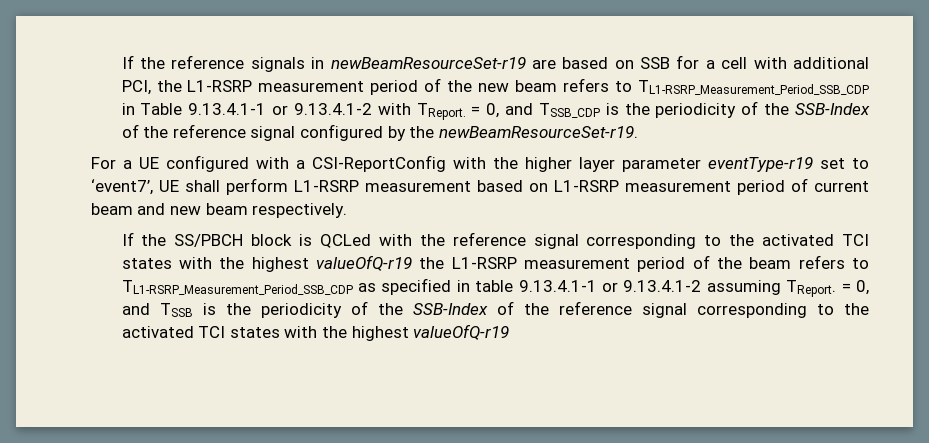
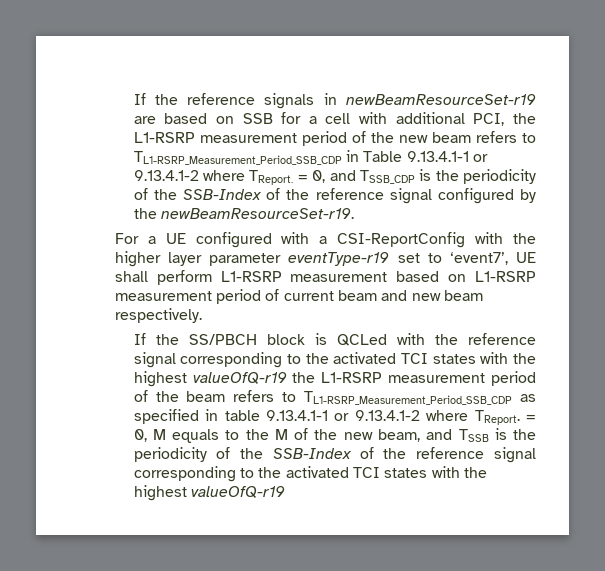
[377,103,411,115] with -> [203,170,246,181] where
[706,280,869,297] assuming TReport. = 0, -> [426,410,536,425] [133,428,420,443] where TReport. = 0, M equals to the M of the new beam,

